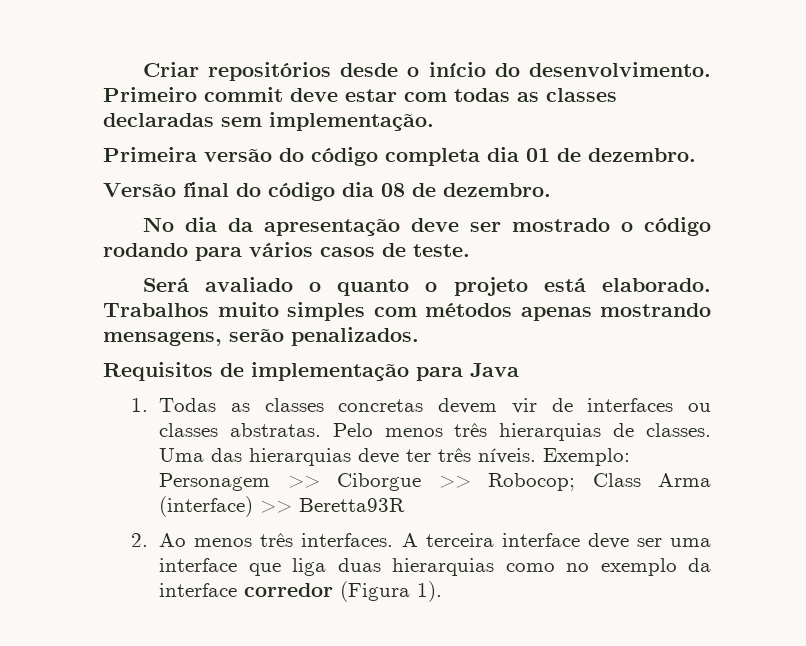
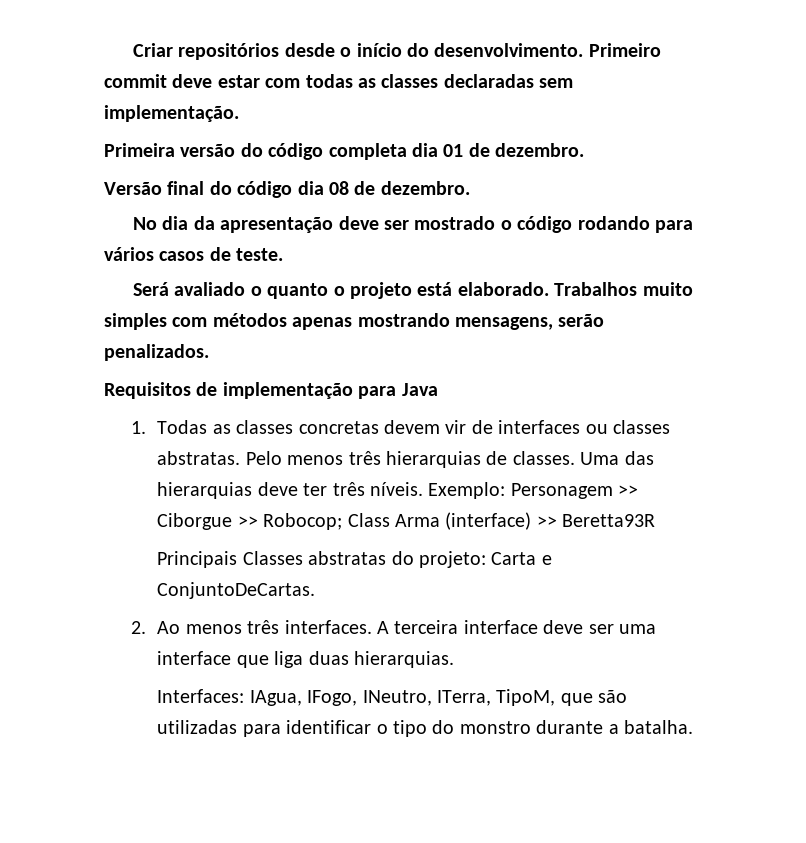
(406, 505) none -> [157,551,552,568] [157,582,316,599] // Principais Classes abstratas do projeto: Carta e ConjuntoDeCartas.
[392,558,711,576] [159,581,443,602] hierarquias como no exemplo da interface corredor (Figura 1). -> [353,651,454,668] [157,689,628,706] [157,720,693,737] hierarquias. // Interfaces: IAgua, IFogo, INeutro, ITerra, TipoM, que são utilizadas para identificar o tipo do monstro durante a batalha.

